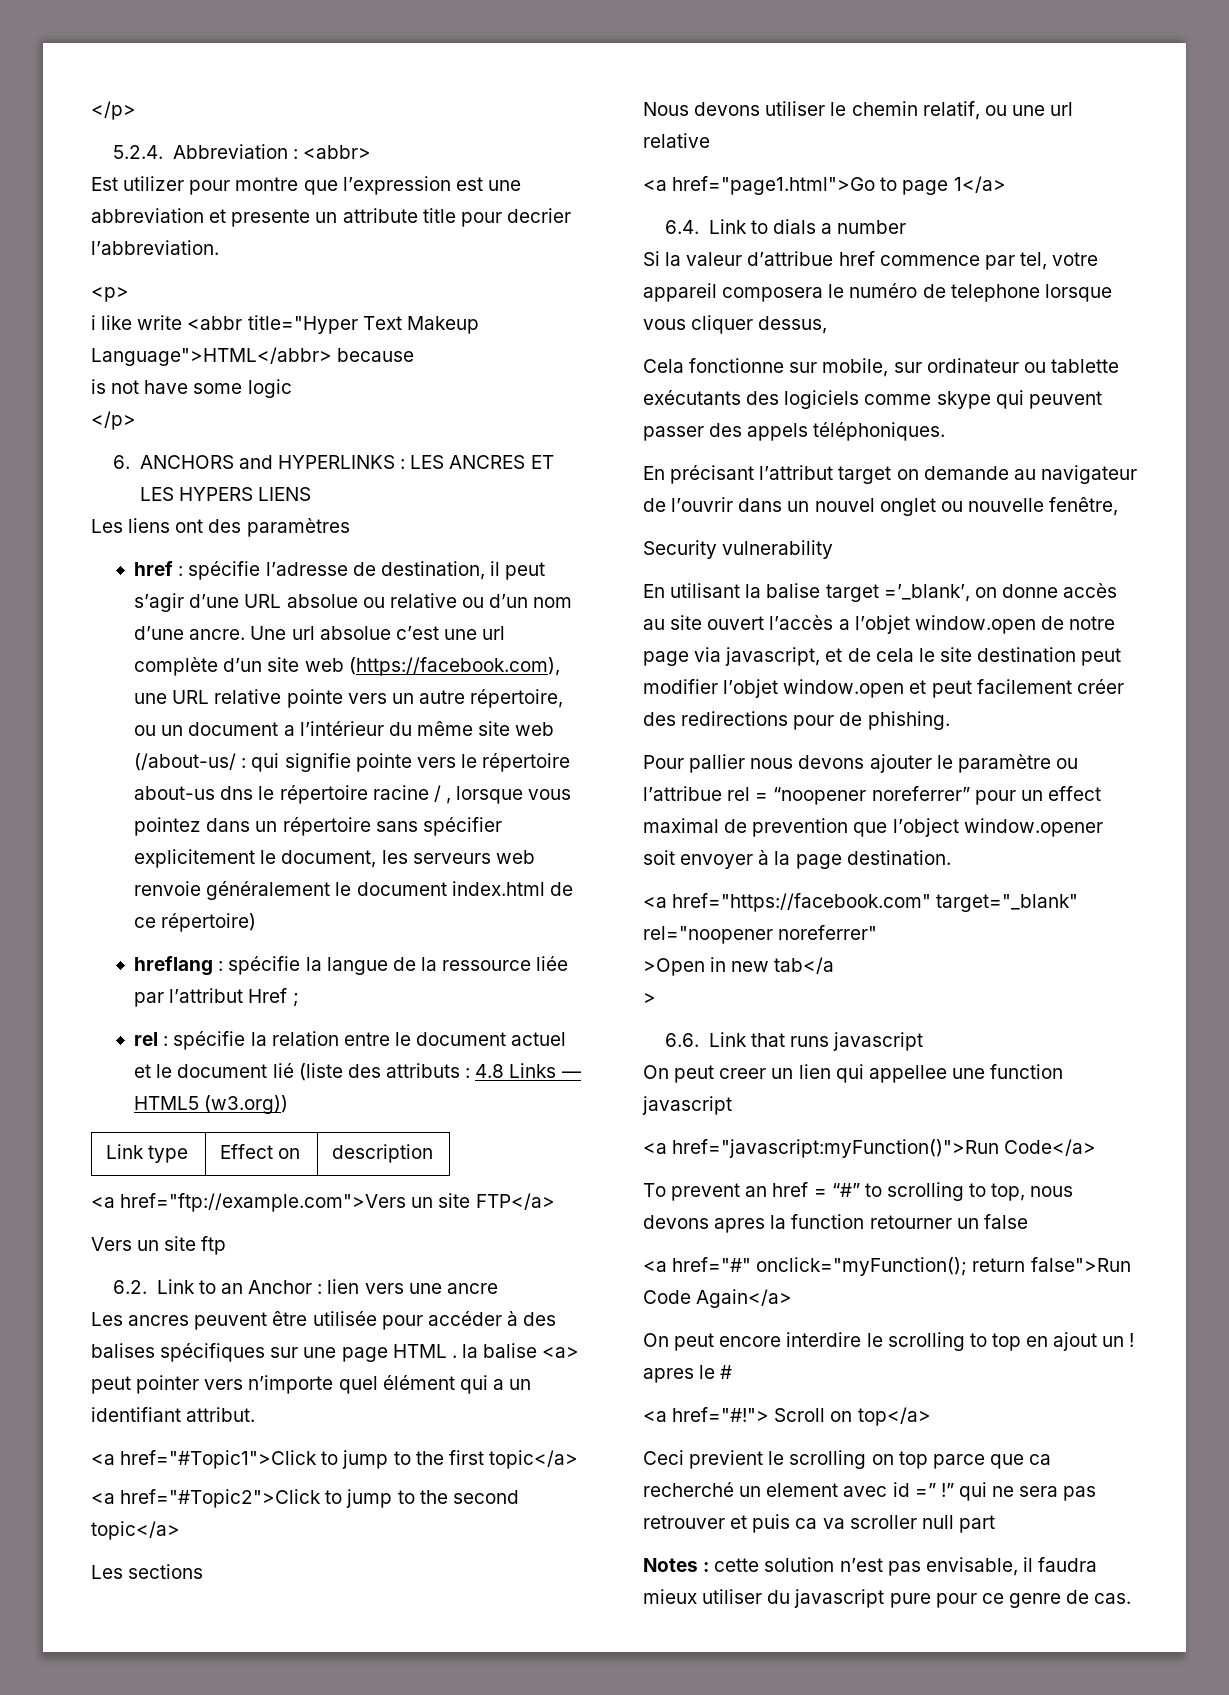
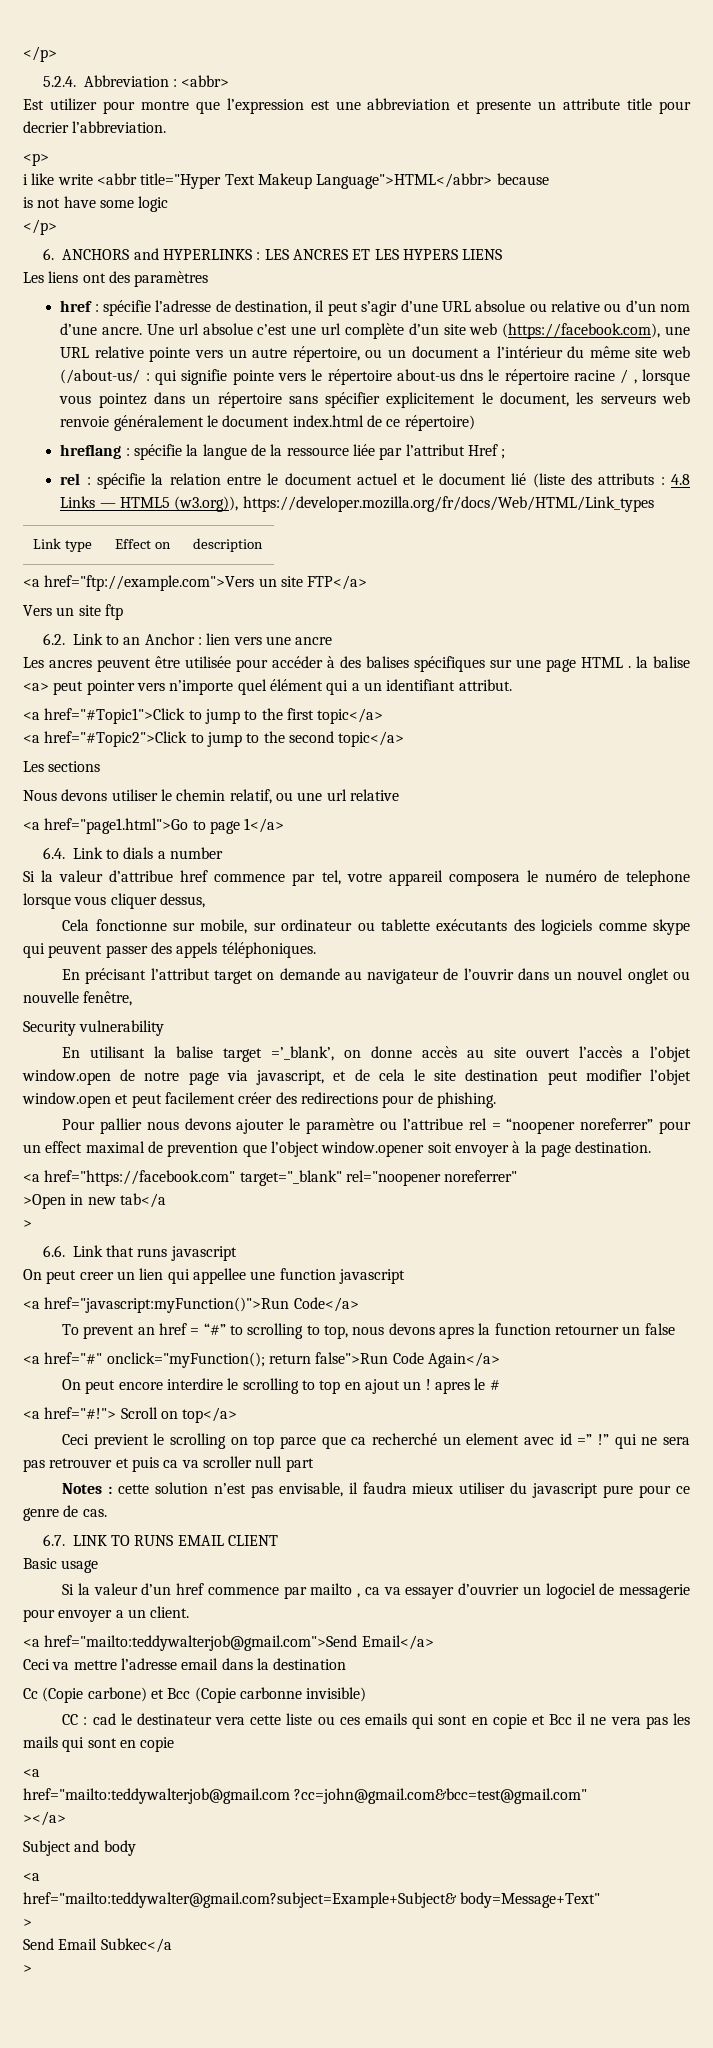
[204,1095,289,1114] (w3.org)) -> [174,496,654,512] (w3.org)), https://developer.mozilla.org/fr/docs/Web/HTML/Link_types
(1132, 1598) none -> [42,1534,279,1546] [23,1558,99,1573] [62,1583,690,1599] [23,1606,190,1622] [23,1635,434,1651] [23,1658,347,1670] [23,1687,367,1703] [62,1713,690,1729] [23,1736,175,1752] [23,1769,40,1777] [23,1788,588,1804] [23,1811,66,1826] [23,1840,136,1856] [23,1873,40,1881] [23,1892,601,1908] [23,1919,32,1927] [23,1938,172,1953] [23,1965,32,1973] // 6.7. LINK TO RUNS EMAIL CLIENT // Basic usage // Si la valeur d’un href commence par mailto , ca va essayer d’ouvrier un logociel de messagerie pour envoyer a un client. // <a href="mailto:teddywalterjob@gmail.com">Send Email</a> // Ceci va mettre l’adresse email dans la destination // Cc (Copie carbone) et Bcc (Copie carbonne invisible) // CC : cad le destinateur vera cette liste ou ces emails qui sont en copie et Bcc il ne vera pas les mails qui sont en copie // <a // href="mailto:teddywalterjob@gmail.com ?cc=john@gmail.com&bcc=test@gmail.com" // ></a> // Subject and body // <a // href="mailto:teddywalter@gmail.com?subject=Example+Subject& body=Message+Text" // > // Send Email Subkec</a // >

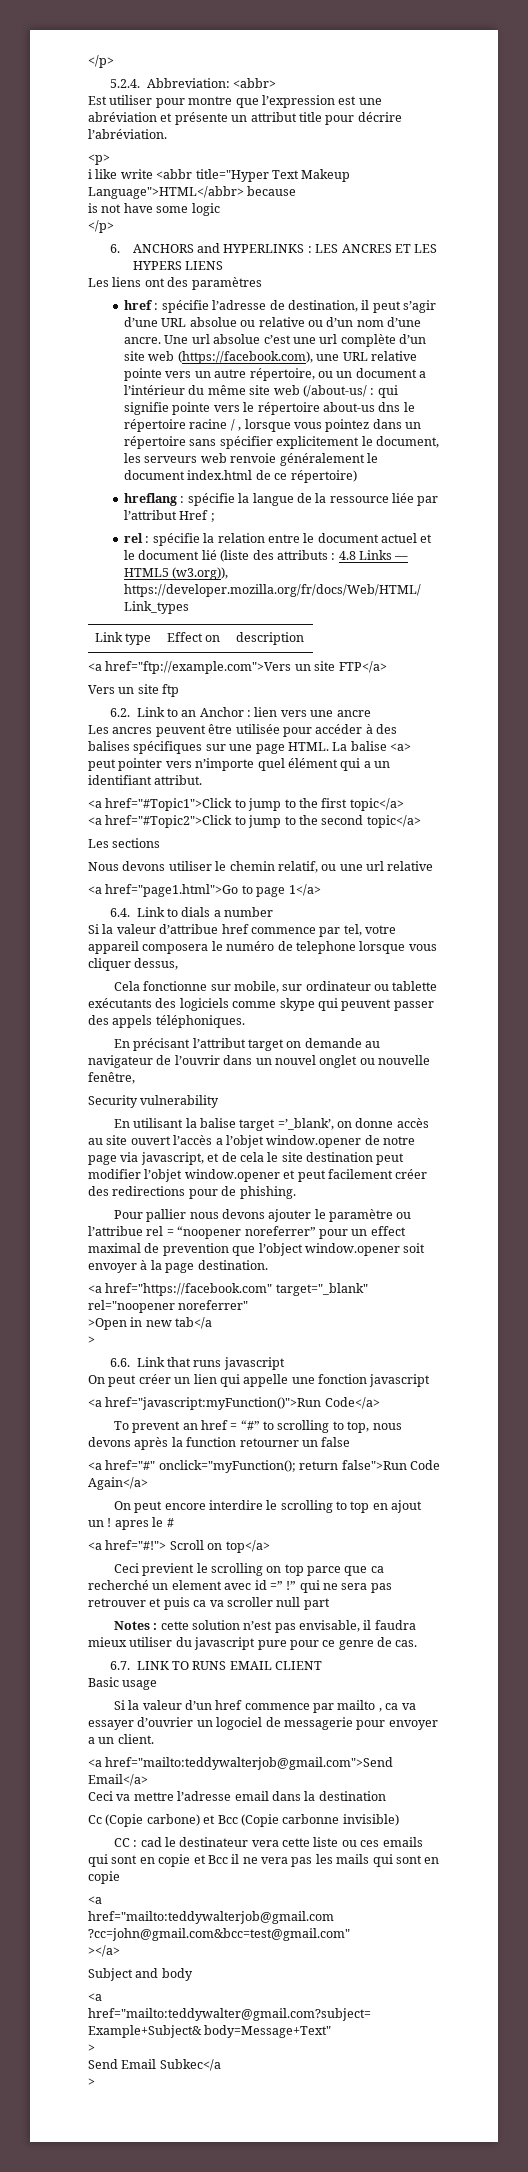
[83,75,178,87] Abbreviation : -> [146,78,230,88] Abbreviation:
[49,98,97,111] utilizer -> [109,95,153,105] utiliser
[367,98,692,114] [23,121,167,133] abbreviation et presente un attribute title pour decrier l’abbreviation. -> [88,112,402,125] [88,129,167,139] abréviation et présente un attribut title pour décrire l’abréviation.
[581,656,648,668] HTML . la -> [287,742,348,751] HTML. La
[22,1069,111,1085] window.open -> [266,1135,362,1148] window.opener
[22,1092,111,1108] window.open -> [184,1169,280,1182] window.opener
[79,1272,114,1280] creer -> [138,1374,171,1384] créer
[192,1268,336,1284] appellee une function -> [243,1374,367,1387] appelle une fonction
[438,1326,474,1339] apres -> [134,1437,169,1450] après

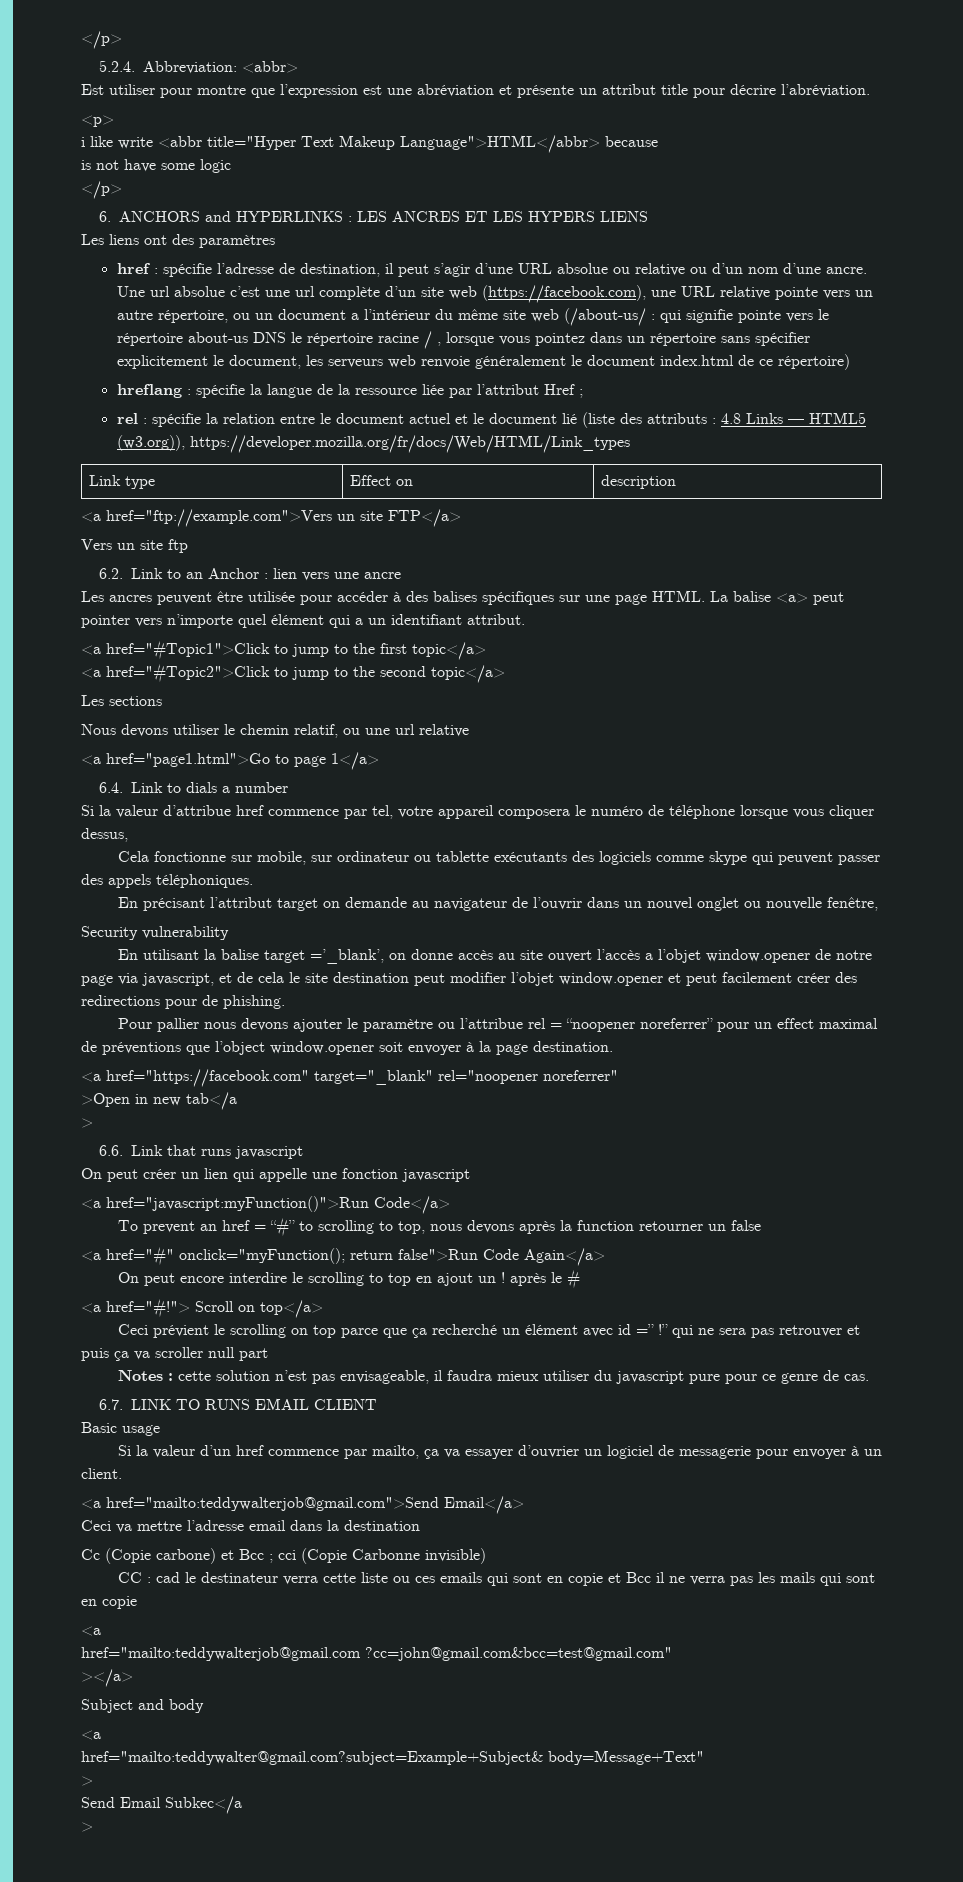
[378,402,401,412] dns -> [252,332,286,343] DNS
[295,941,356,954] telephone -> [669,805,735,819] téléphone
[162,1243,229,1256] prevention -> [102,1042,181,1055] préventions
[114,1520,149,1530] apres -> [509,1273,546,1286] après
[142,1563,195,1576] previent -> [152,1325,209,1338] prévient
[370,1566,384,1573] ca -> [411,1328,427,1338] ça
[171,1580,222,1590] element -> [524,1324,578,1335] élément
[193,1600,207,1607] ca -> [114,1351,129,1361] ça
[299,1620,361,1632] envisable, -> [339,1370,429,1384] envisageable,
[337,1700,399,1712] mailto , ca -> [371,1445,439,1459] mailto, ça
[216,1717,263,1730] logociel -> [606,1445,654,1459] logiciel
[88,1737,95,1744] a -> [850,1446,859,1456] à
[240,1814,340,1827] (Copie carbonne -> [269,1548,420,1564] ; cci (Copie Carbonne
[251,1840,279,1847] vera -> [282,1576,318,1585] verra
[261,1857,288,1864] vera -> [689,1576,725,1585] verra

